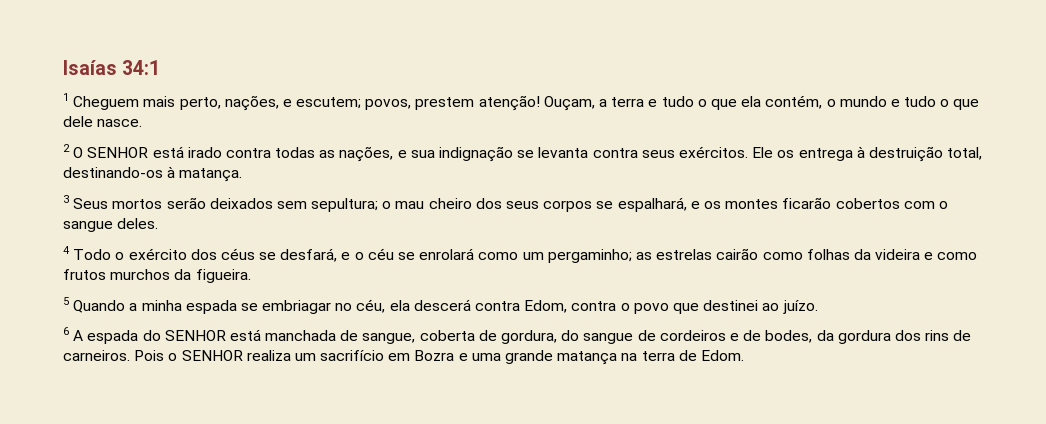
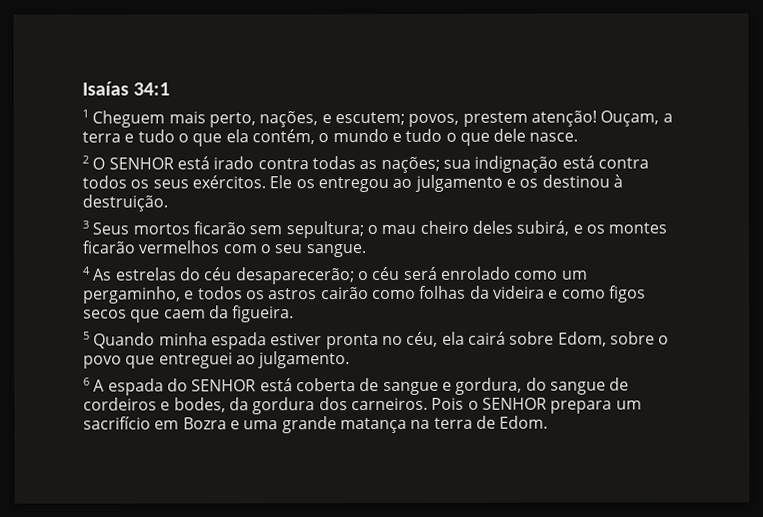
[339,146,983,162] [63,166,243,182] nações, e sua indignação se levanta contra seus exércitos. Ele os entrega à destruição total, destinando-os à matança. -> [380,155,649,174] [82,174,623,193] [82,194,168,212] nações; sua indignação está contra todos os seus exércitos. Ele os entregou ao julgamento e os destinou à destruição.
[166,197,273,209] serão deixados -> [192,221,246,235] ficarão
[475,197,687,212] dos seus corpos se espalhará, -> [471,220,570,236] deles subirá,
[835,198,900,209] cobertos -> [138,240,220,254] vermelhos
[63,218,159,232] sangue deles. -> [274,244,366,258] seu sangue.
[73,248,713,263] Todo o exército dos céus se desfará, e o céu se enrolará como um pergaminho; as estrelas -> [93,266,588,285] [83,286,318,304] As estrelas do céu desaparecerão; o céu será enrolado como um pergaminho, e todos os astros
[63,269,171,280] frutos murchos -> [608,285,646,303] [83,309,206,323] figos secos que caem
[129,303,138,311] a -> (156, 340) none
[240,300,332,314] se embriagar -> [270,333,379,350] estiver pronta
[413,299,818,314] descerá contra Edom, contra o povo que destinei ao juízo. -> [467,331,670,347] [83,351,351,369] cairá sobre Edom, sobre o povo que entreguei ao julgamento.
[265,330,497,344] manchada de sangue, coberta de -> [295,378,452,395] coberta de sangue e
[743,330,762,341] de -> (171, 406) none
[925,330,972,341] rins de -> (348, 404) none
[246,350,291,361] realiza -> [550,400,613,414] prepara

